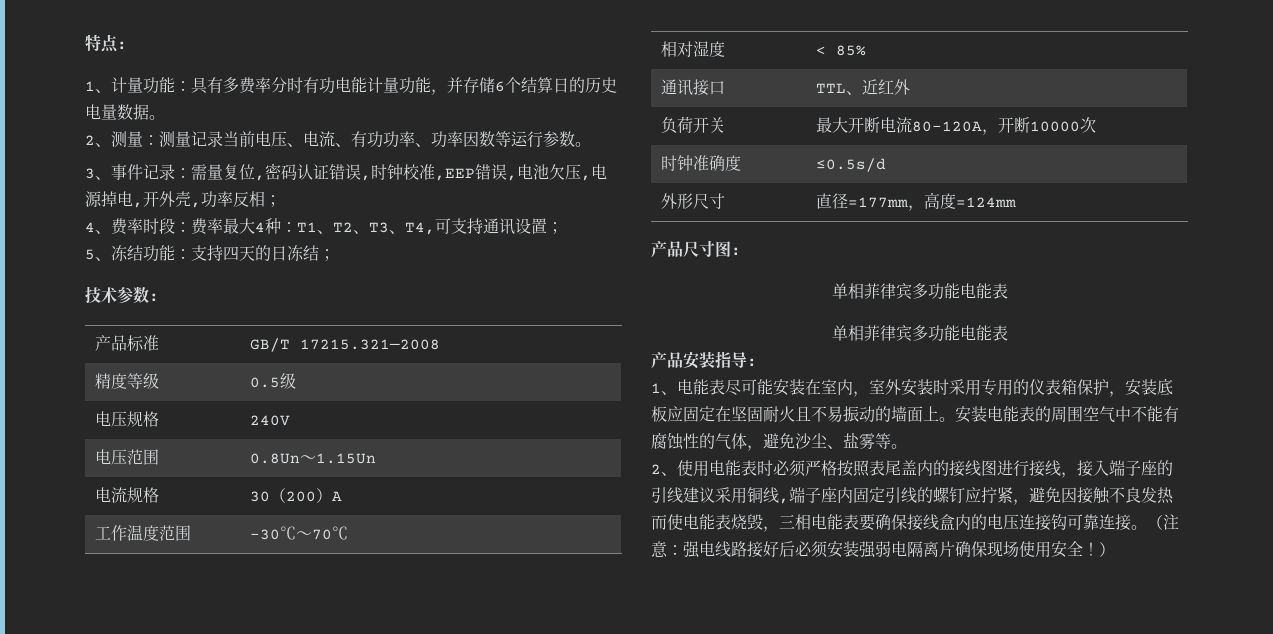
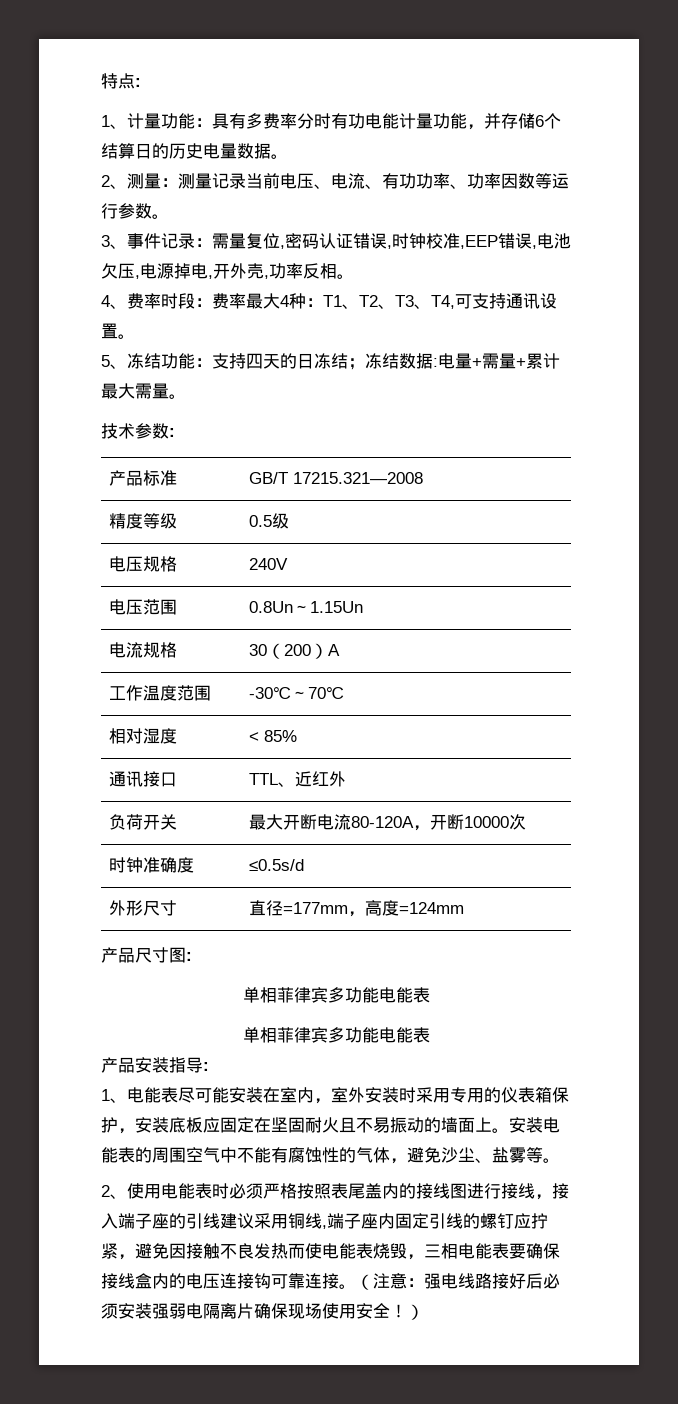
[265,195,281,207] ； -> [337,274,354,279] 。
[547,222,563,234] ； -> [118,334,135,339] 。
(335, 255) none -> [365,353,560,369] [101,383,186,399] 冻结数据:电量+需量+累计最大需量。

